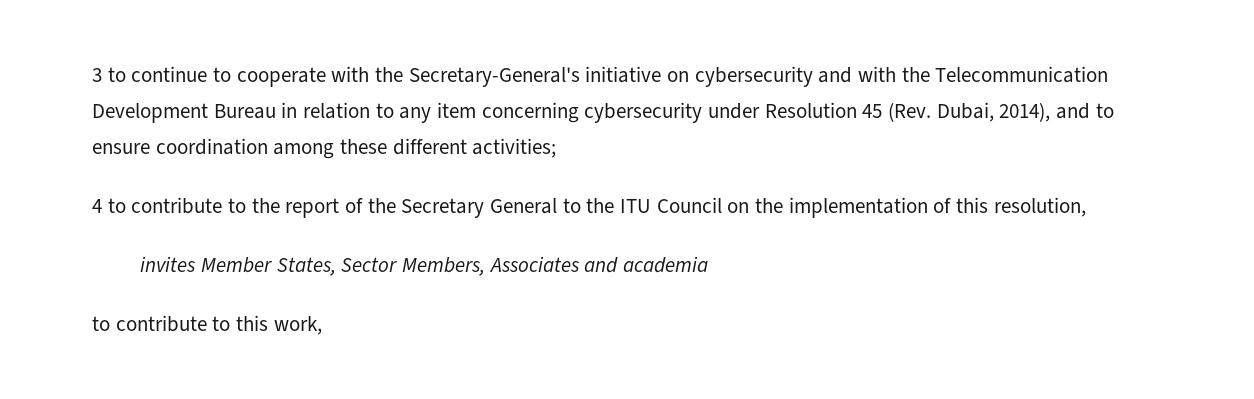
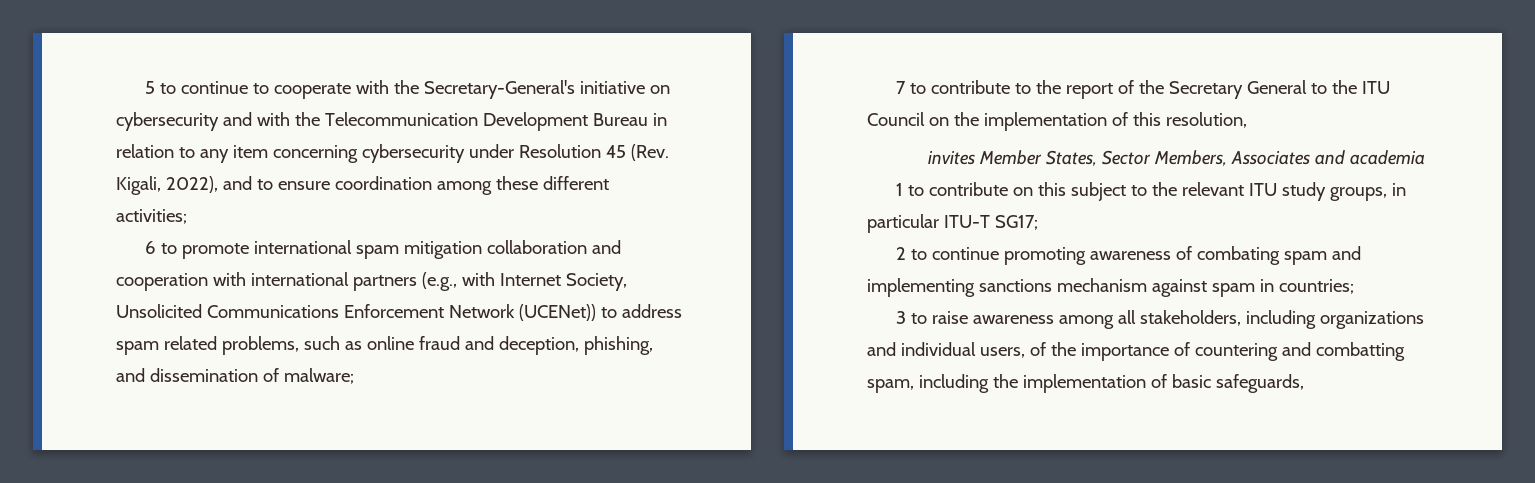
[92,68,102,82] 3 -> [144,81,155,94] 5
[936,102,1051,122] Dubai, 2014), -> [116,176,218,195] Kigali, 2022),
[92,199,102,213] 4 -> [144,240,621,259] [116,272,627,291] [116,304,682,321] [116,336,653,355] [116,368,354,384] [895,81,906,94] 6 to promote international spam mitigation collaboration and cooperation with international partners (e.g., with Internet Society, Unsolicited Communications Enforcement Network (UCENet)) to address spam related problems, such as online fraud and deception, phishing, and dissemination of malware; // 7
[92,315,322,335] to contribute to this work, -> [895,182,1406,201] [867,214,1038,233] [895,246,1361,265] [867,278,1354,297] [895,310,1424,329] [867,342,1405,361] [867,374,1304,393] 1 to contribute on this subject to the relevant ITU study groups, in particular ITU-T SG17; // 2 to continue promoting awareness of combating spam and implementing sanctions mechanism against spam in countries; // 3 to raise awareness among all stakeholders, including organizations and individual users, of the importance of countering and combatting spam, including the implementation of basic safeguards,

